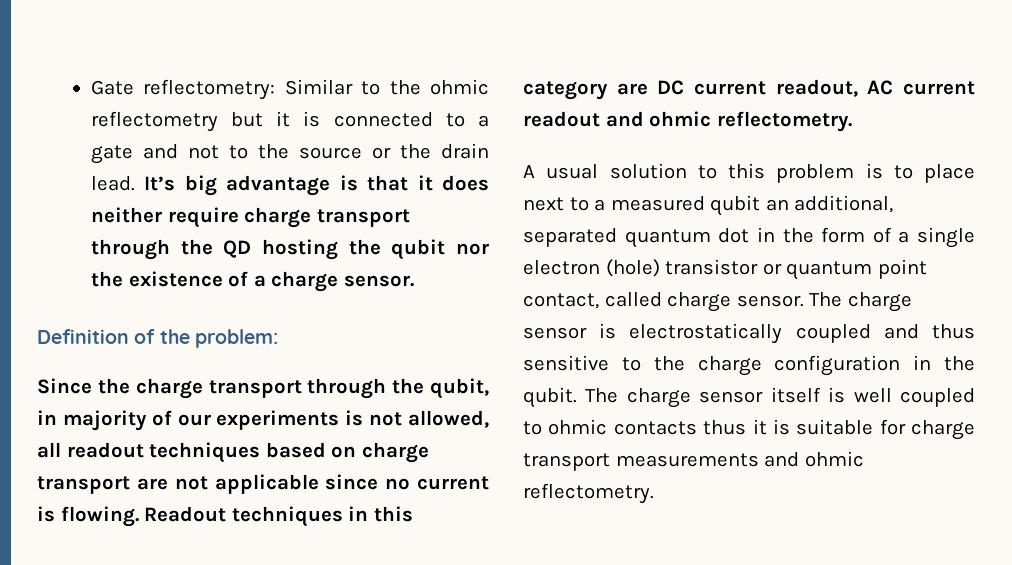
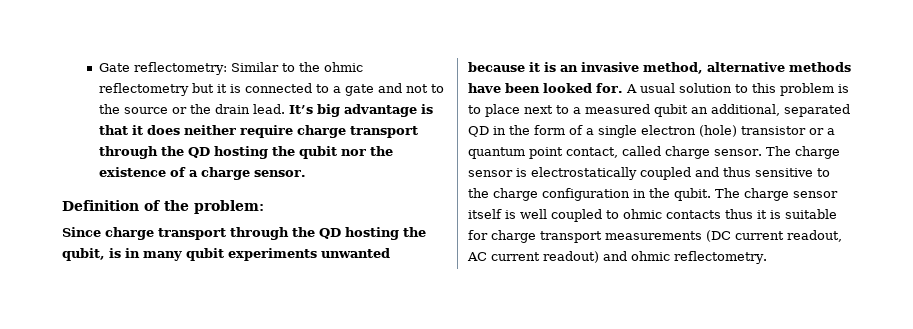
[97,378,489,399] [37,410,489,431] [37,442,429,463] [37,474,489,494] [37,506,413,527] [523,79,975,100] [523,111,852,132] the charge transport through the qubit, in majority of our experiments is not allowed, all readout techniques based on charge transport are not applicable since no current is flowing. Readout techniques in this category are DC current readout, AC current readout and ohmic reflectometry. // -> [105,227,426,240] [62,248,390,261] [468,62,851,74] [468,83,623,93] charge transport through the QD hosting the qubit, is in many qubit experiments unwanted because it is an invasive method, alternative methods have been looked for.
[624,228,750,248] quantum dot -> [468,126,489,137] QD
(782, 269) none -> [827,128,835,135] a
(759, 460) none -> [706,230,842,242] [467,251,599,263] (DC current readout, AC current readout)

